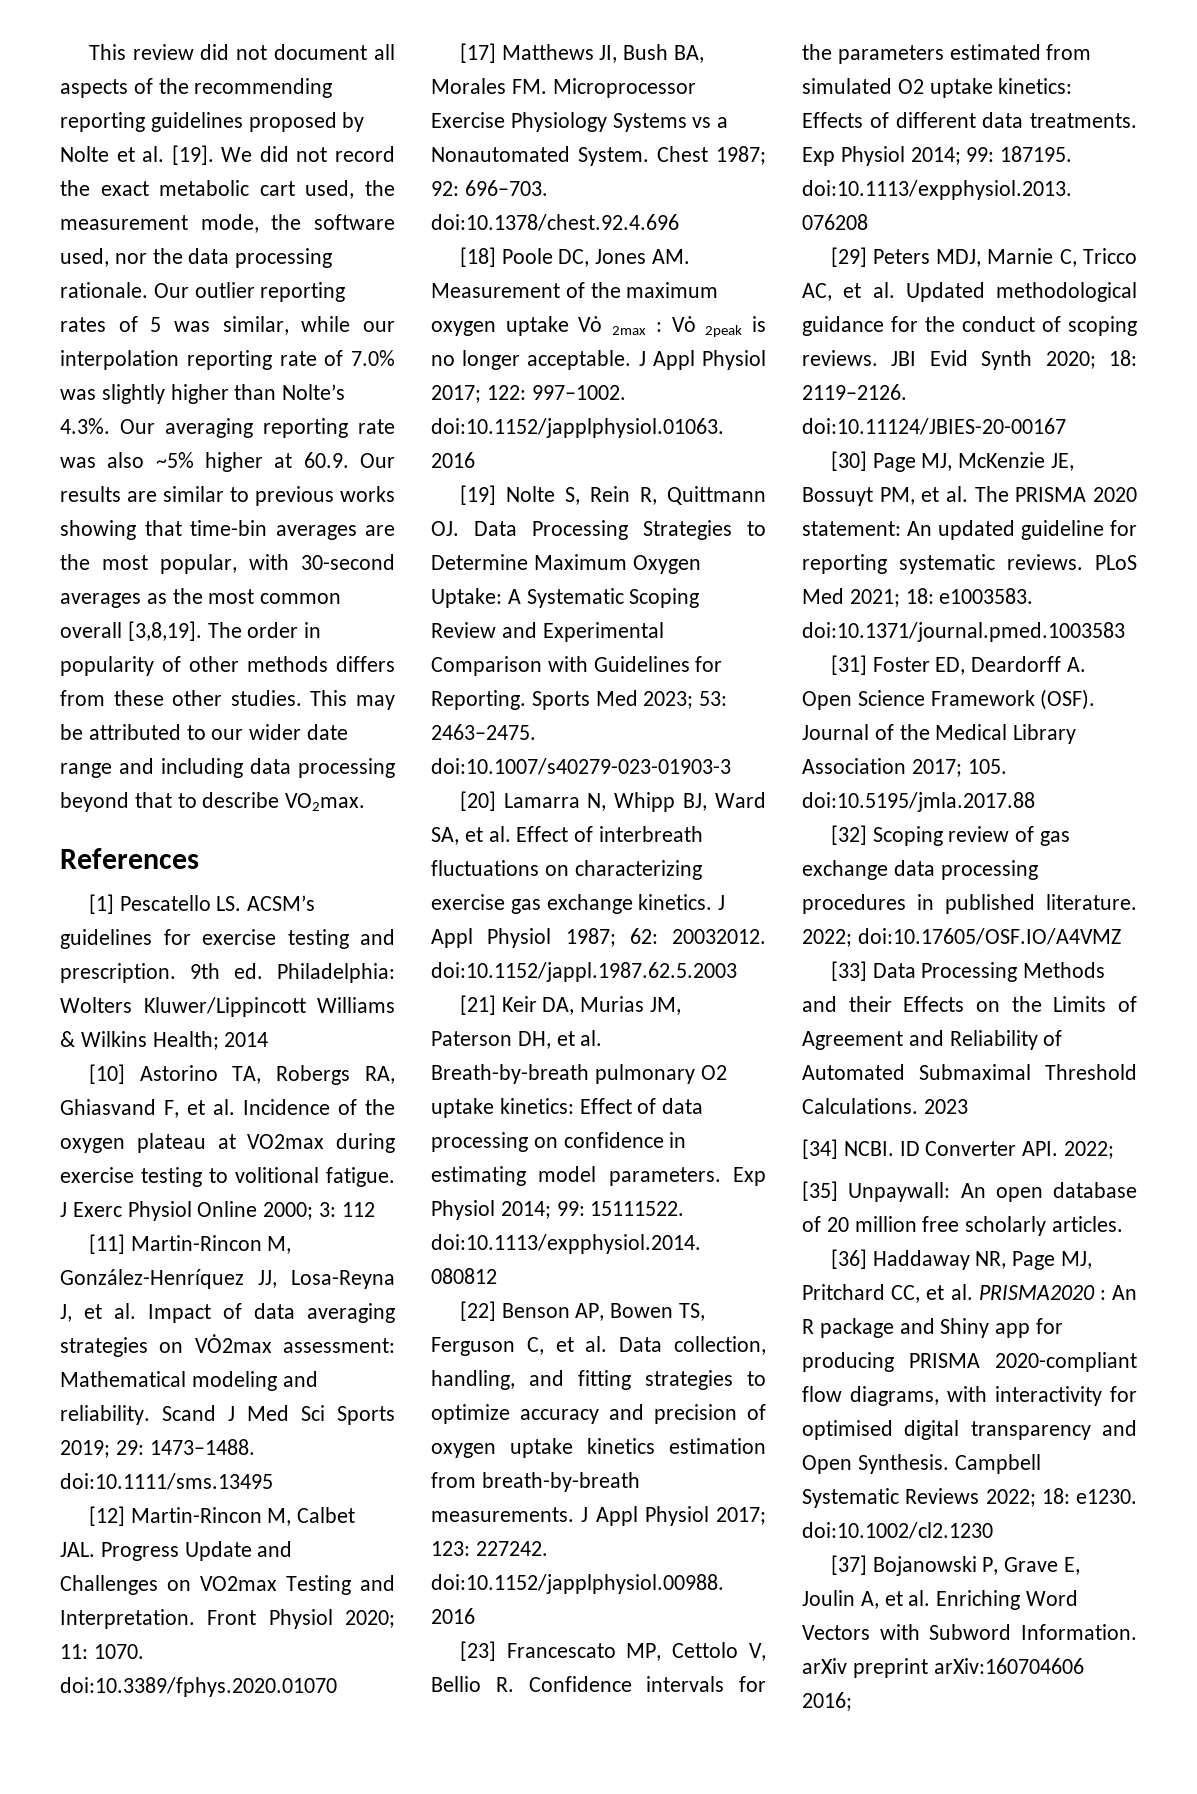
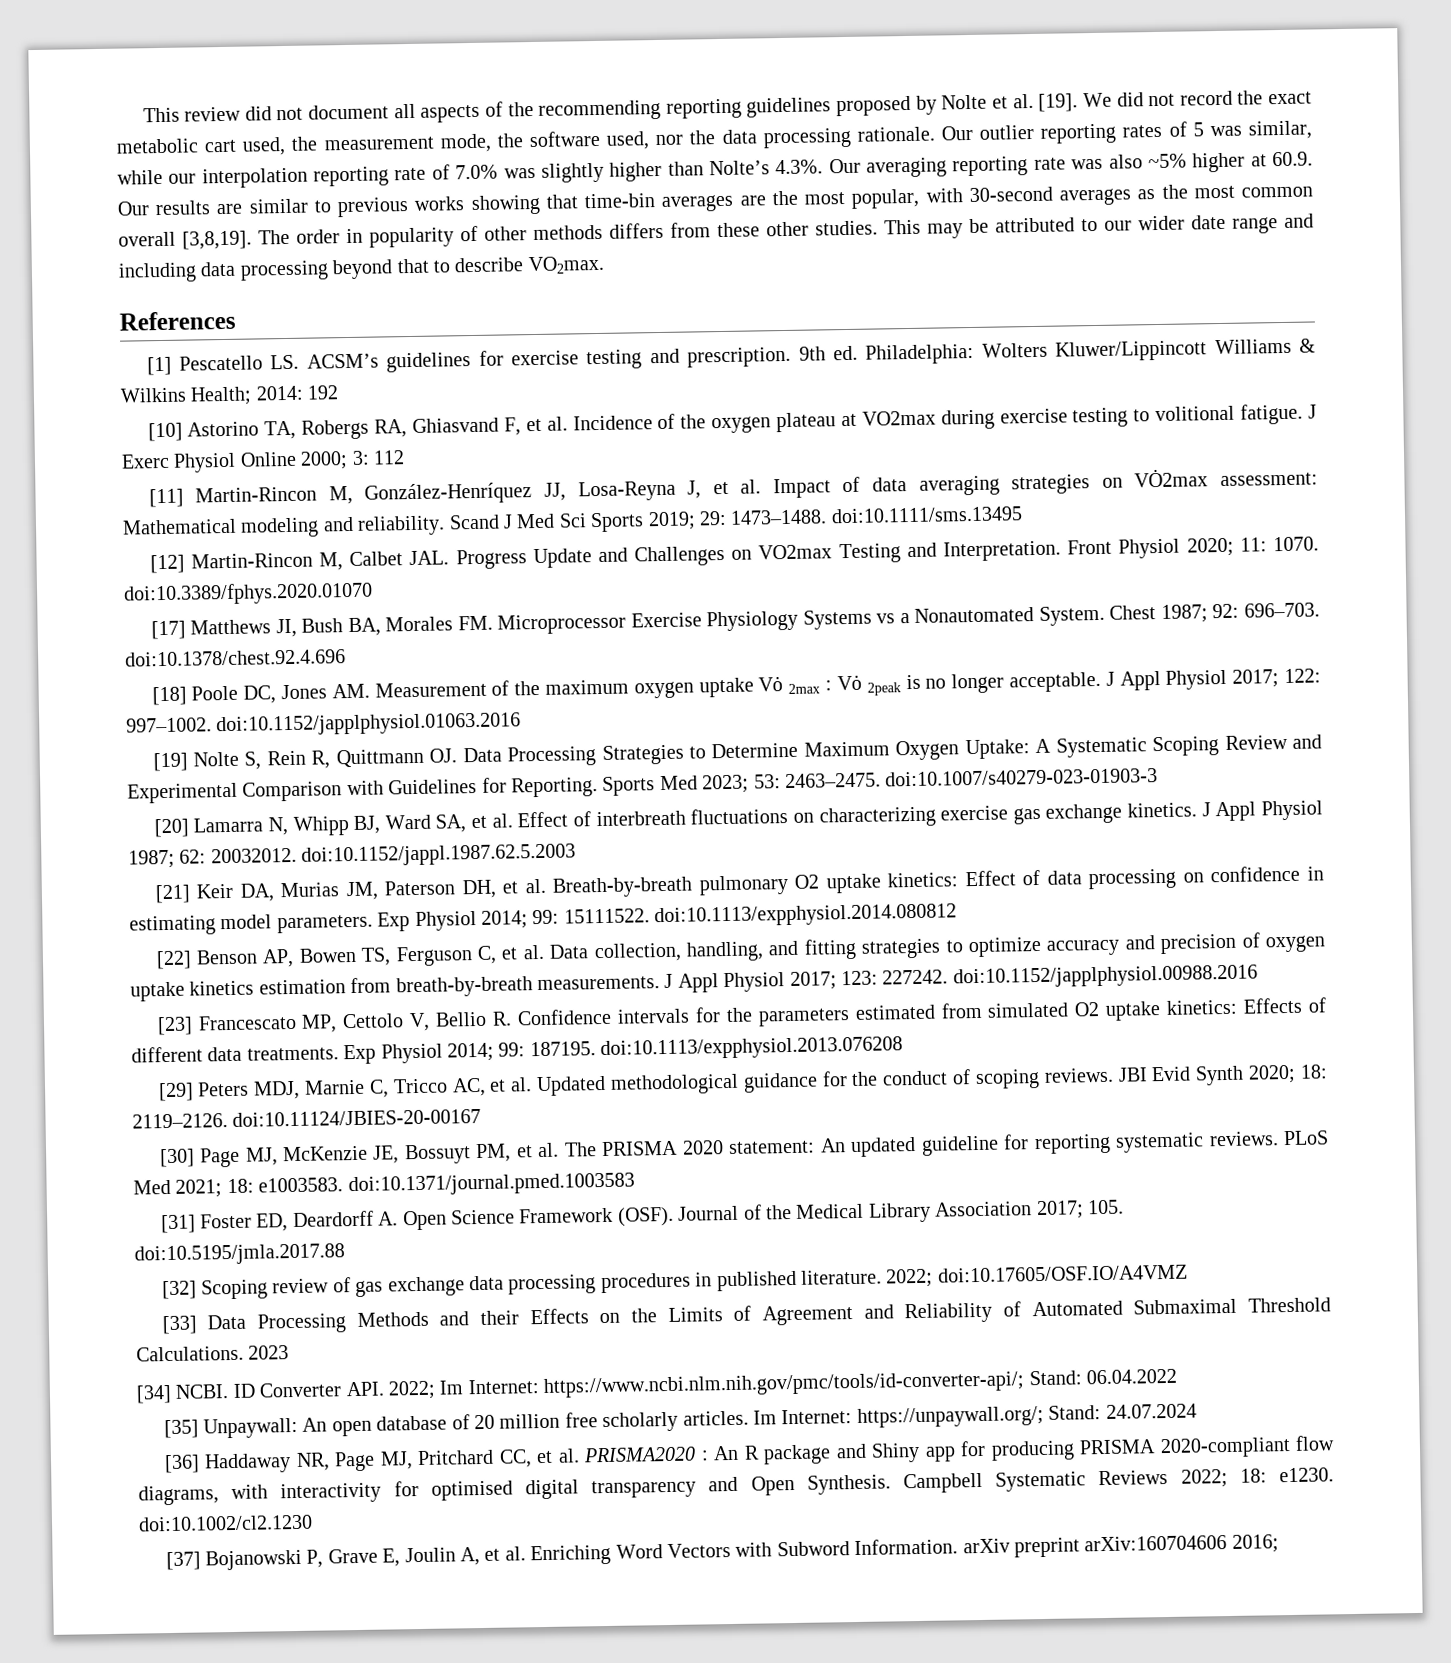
[224,1032,269,1047] 2014 -> [255,385,340,401] 2014: 192
(1115, 1150) none -> [439,1368,1177,1398] Im Internet: https://www.ncbi.nlm.nih.gov/pmc/tools/id-converter-api/; Stand: 06.04.2022
(1124, 1224) none -> [752,1403,1197,1428] Im Internet: https://unpaywall.org/; Stand: 24.07.2024

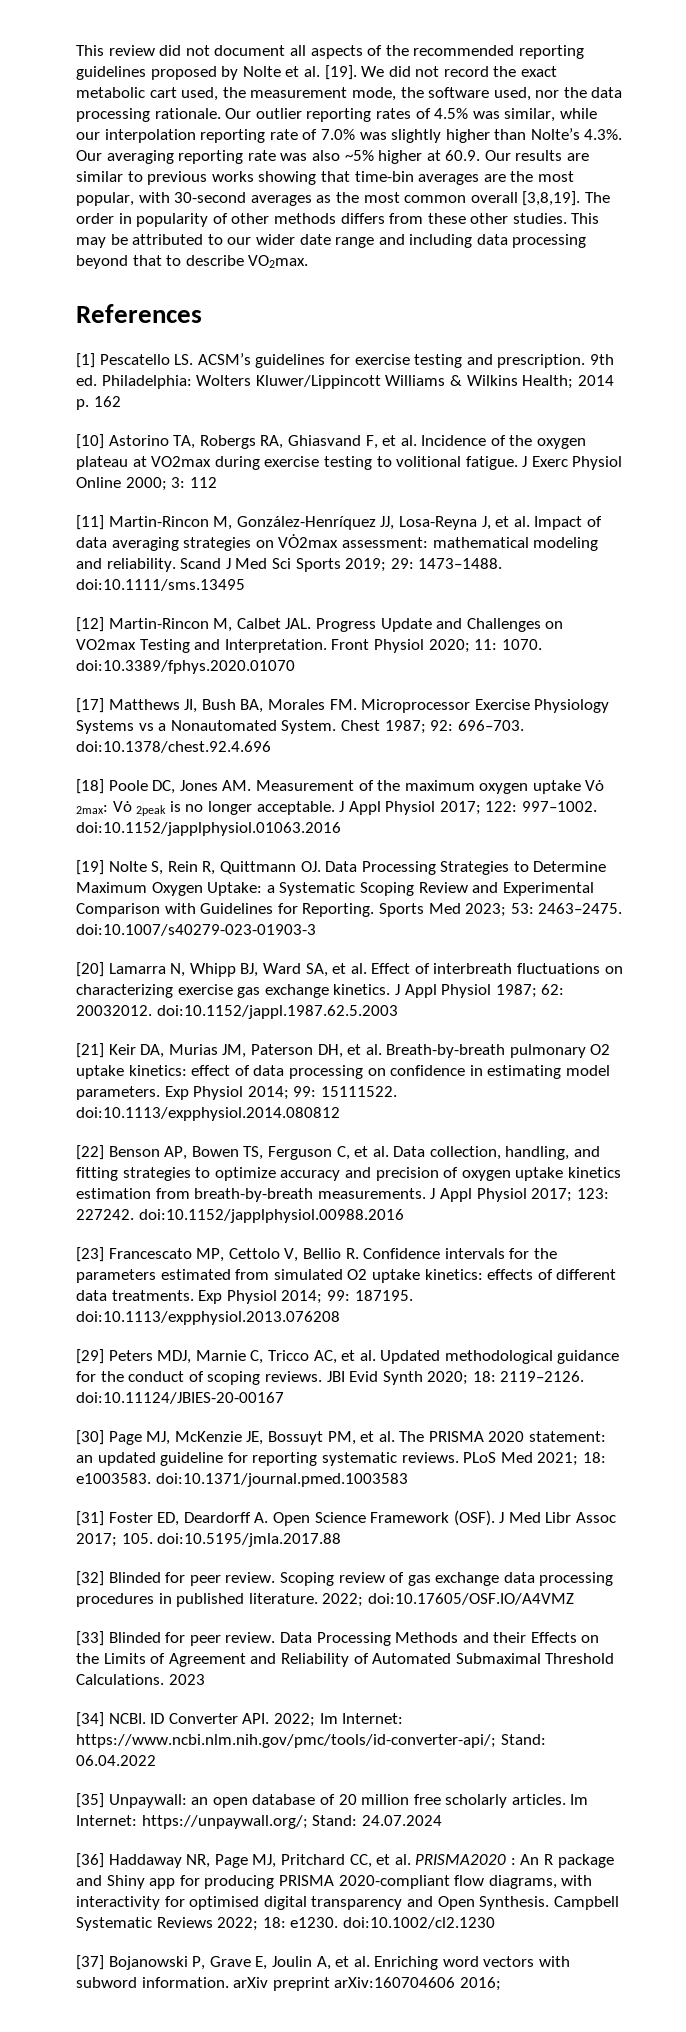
[538,99,662,121] recommending -> [413,45,515,56] recommended
[1192,122,1204,137] 5 -> [434,108,469,119] 4.5%
[255,385,340,401] 2014: 192 -> [577,375,614,386] [76,396,121,410] 2014 p. 162
[122,518,237,535] Mathematical -> [432,537,529,548] mathematical
[788,680,833,694] 2max : -> [76,805,108,814] 2max:
[1035,738,1052,754] A -> [266,885,275,893] a
[964,870,1016,887] Effect -> [191,1065,231,1076] effect
[1243,997,1303,1014] Effects -> [487,1269,534,1280] effects
[819,1138,846,1153] An -> [76,1455,93,1463] an
[678,1201,1033,1223] Journal of the Medical Library Association -> [499,1512,617,1523] J Med Libr Assoc
(197, 1290) none -> [108,1572,276,1586] Blinded for peer review.
(197, 1325) none -> [108,1632,276,1646] Blinded for peer review.
[302,1417,328,1432] An -> [191,1797,209,1805] an
[615,1538,959,1559] Word Vectors with Subword Information. -> [442,1956,571,1967] [76,1977,229,1988] word vectors with subword information.

